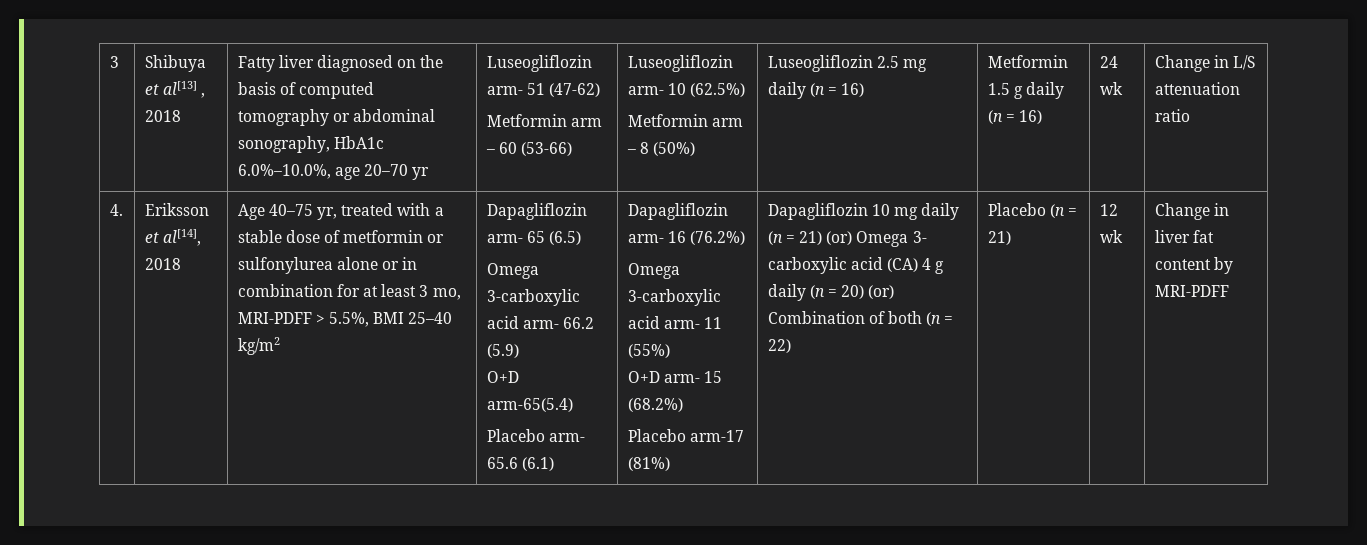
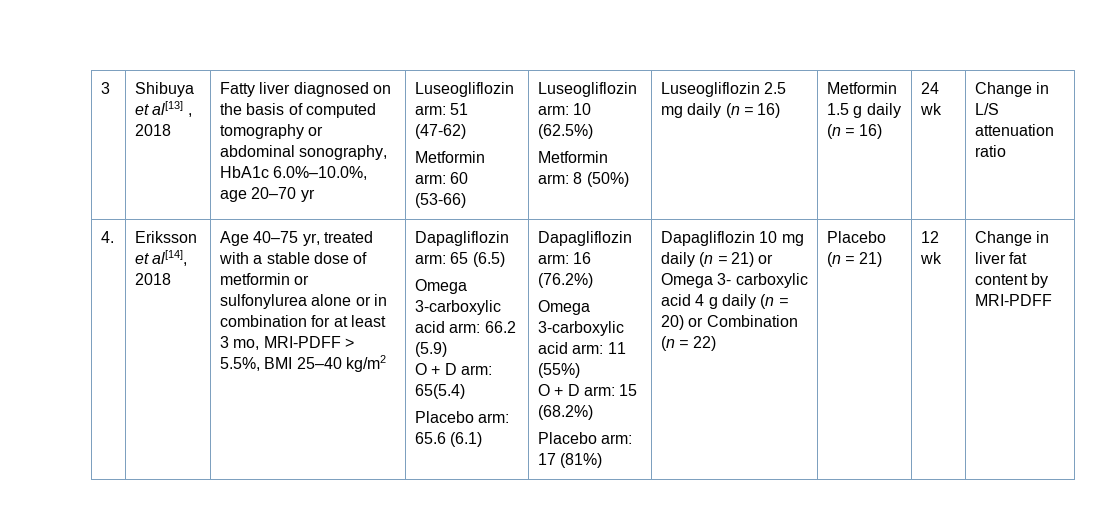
[486,86,523,95] arm- -> [415,105,447,115] arm:
[570,118,602,127] [485,149,495,154] arm – -> [415,174,447,184] arm:
[627,86,664,95] arm- -> [538,105,570,115] arm:
[711,118,743,127] [626,149,636,154] arm – -> [538,174,570,184] arm:
[486,234,523,243] arm- -> [415,254,447,264] arm:
[522,320,559,329] arm- -> [449,323,481,333] arm:
[486,371,519,383] [486,398,573,412] [486,429,585,442] O+D arm-65(5.4) // Placebo arm- -> [415,363,492,375] [415,384,466,399] [415,411,510,423] O + D arm: 65(5.4) // Placebo arm:
[627,234,664,243] arm- -> [538,254,570,264] arm:
[663,320,700,329] arm- -> [572,344,604,354] arm:
[627,371,700,383] O+D arm- -> [538,384,615,396] O + D arm:
[689,430,744,442] arm-17 -> [601,434,633,444] [538,453,557,465] arm: 17
[826,231,853,245] (or) -> [758,254,774,264] or
[886,258,918,272] (CA) -> (692, 300) none
[868,285,895,299] [767,311,922,324] (or) Combination of both -> [688,315,798,327] or Combination

